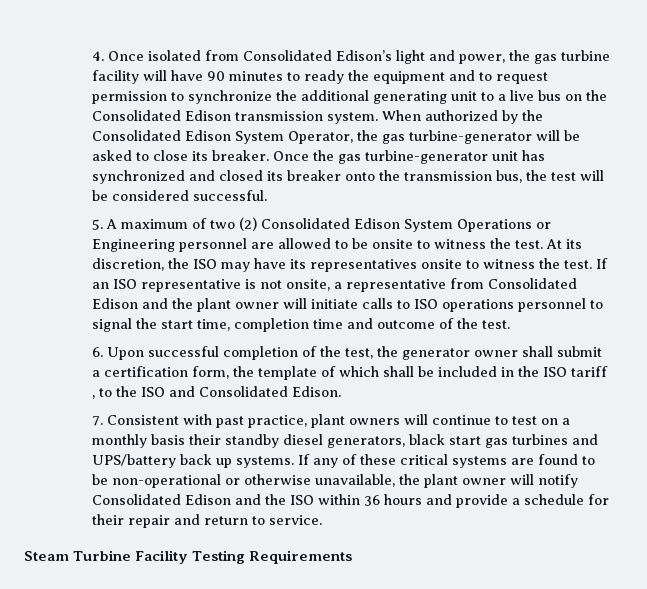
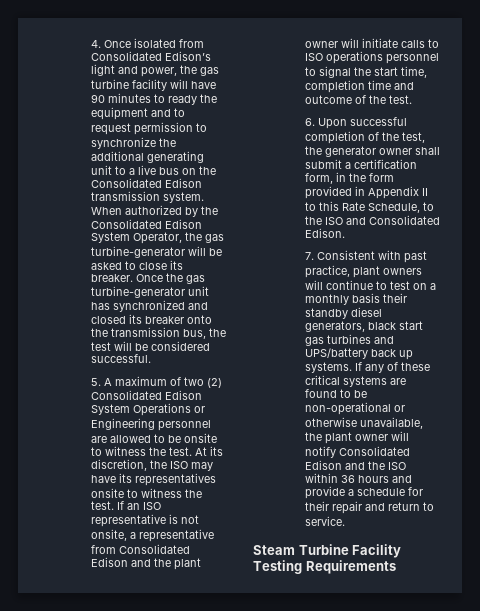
[233,366,609,380] [92,395,96,399] the template of which shall be included in the ISO tariff , -> [336,172,395,182] [305,186,429,199] [305,201,421,213] in the form provided in Appendix II to this Rate Schedule,

